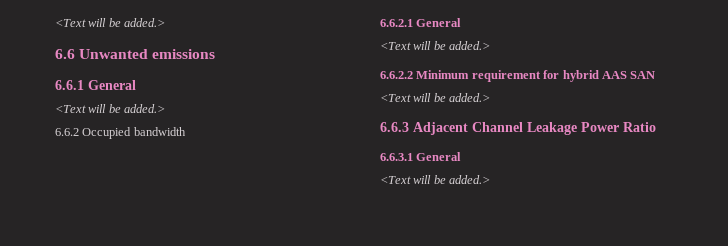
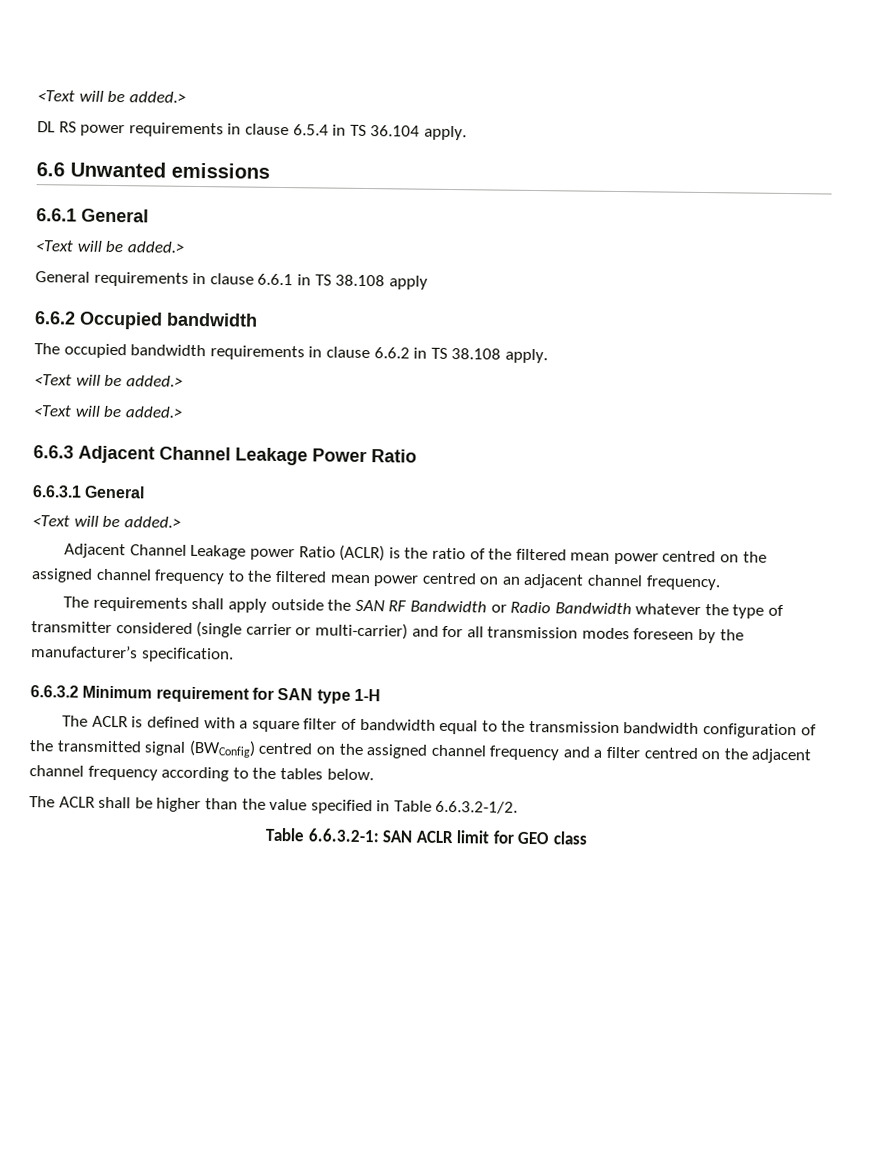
[55,18,166,27] <Text will be added.> -> [37,90,186,103] [37,121,467,141] <Text will be added.> // DL RS power requirements in clause 6.5.4 in TS 36.104 apply.
[55,127,186,139] [380,18,462,27] [380,41,491,50] [380,70,656,82] 6.6.2 Occupied bandwidth // 6.6.2.1 General // <Text will be added.> // 6.6.2.2 Minimum requirement for hybrid AAS SAN -> [35,271,428,290] [34,311,258,330] [34,343,548,364] [34,374,183,387] General requirements in clause 6.6.1 in TS 38.108 apply // 6.6.2 Occupied bandwidth // The occupied bandwidth requirements in clause 6.6.2 in TS 38.108 apply. // <Text will be added.>
(491, 179) none -> [64,543,767,565] [31,568,721,591] [63,596,785,619] [31,621,744,644] [31,645,234,663] [30,685,381,704] [62,715,817,739] [29,739,812,764] [29,765,374,782] [29,796,519,815] [264,827,588,845] // Adjacent Channel Leakage power Ratio (ACLR) is the ratio of the filtered mean power centred on the assigned channel frequency to the filtered mean power centred on an adjacent channel frequency. // The requirements shall apply outside the SAN RF Bandwidth or Radio Bandwidth whatever the type of transmitter considered (single carrier or multi-carrier) and for all transmission modes foreseen by the manufacturer’s specification. // 6.6.3.2 Minimum requirement for SAN type 1-H // The ACLR is defined with a square filter of bandwidth equal to the transmission bandwidth configuration of the transmitted signal (BWConfig) centred on the assigned channel frequency and a filter centred on the adjacent channel frequency according to the tables below. // The ACLR shall be higher than the value specified in Table 6.6.3.2-1/2. // Table 6.6.3.2-1: SAN ACLR limit for GEO class

